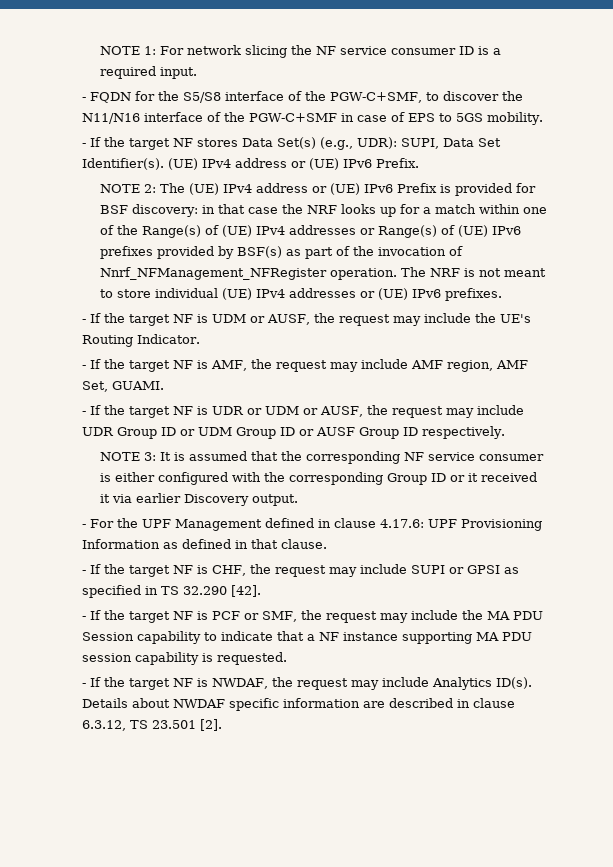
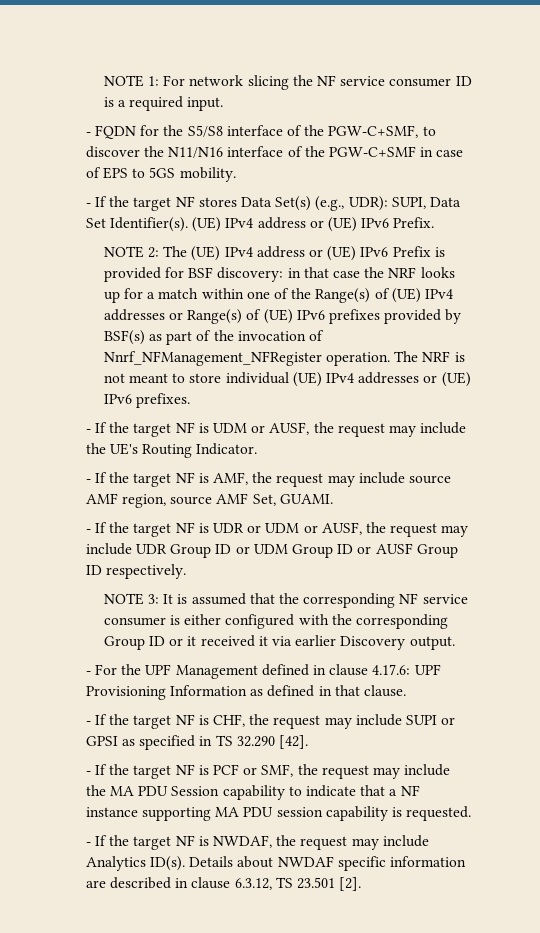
(409, 364) none -> [408,475,451,484] source
(494, 366) none -> [170,496,213,505] source

